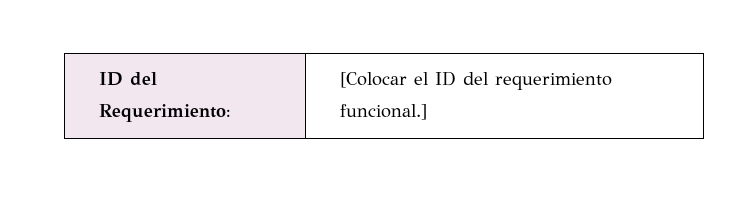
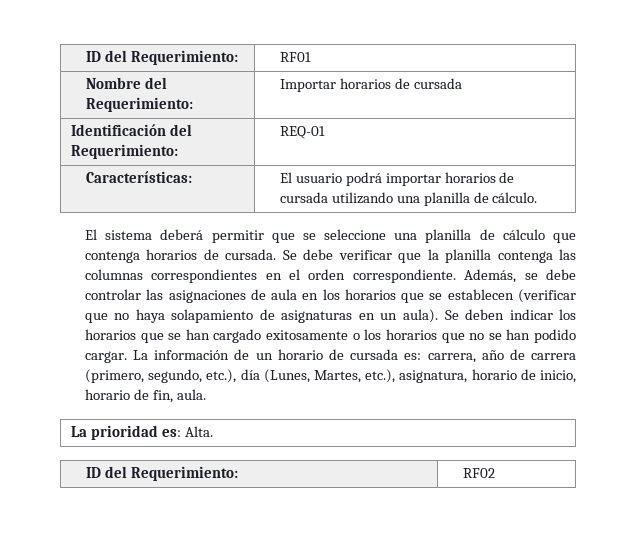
[98,72,157,86] [98,104,231,122] [339,71,612,90] [339,104,427,120] ID del Requerimiento: | [Colocar el ID del requerimiento funcional.] -> [85,50,238,65] [279,52,311,62] [85,77,167,89] [85,97,193,112] [279,78,462,92] [70,124,192,136] [70,144,178,159] [279,126,325,139] [85,171,192,183] [279,172,515,186] [279,192,538,206] [84,229,576,243] [84,249,576,263] [84,269,576,283] [84,289,577,303] [84,309,577,323] [84,329,576,343] [84,349,576,363] [84,369,576,383] [84,389,206,403] [70,425,213,440] [85,466,238,481] [462,468,495,478] ID del Requerimiento: | RF01 // Nombre del Requerimiento: | Importar horarios de cursada // Identificación del Requerimiento: | REQ-01 // Características: | El usuario podrá importar horarios de cursada utilizando una planilla de cálculo. // El sistema deberá permitir que se seleccione una planilla de cálculo que contenga horarios de cursada. Se debe verificar que la planilla contenga las columnas correspondientes en el orden correspondiente. Además, se debe controlar las asignaciones de aula en los horarios que se establecen (verificar que no haya solapamiento de asignaturas en un aula). Se deben indicar los horarios que se han cargado exitosamente o los horarios que no se han podido cargar. La información de un horario de cursada es: carrera, año de carrera (primero, segundo, etc.), día (Lunes, Martes, etc.), asignatura, horario de inicio, horario de fin, aula. // La prioridad es: Alta. // ID del Requerimiento: | RF02

